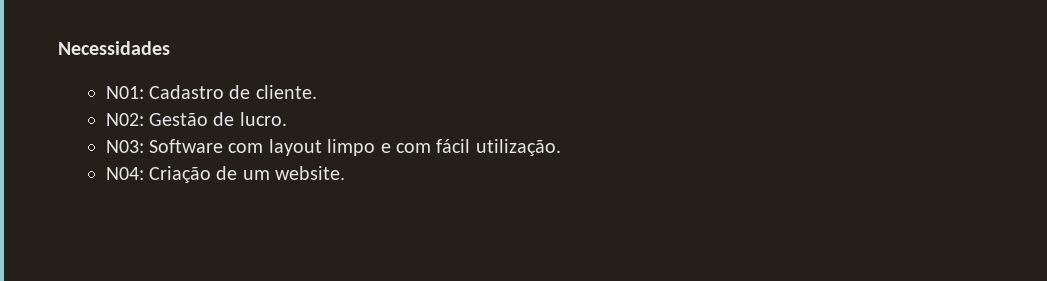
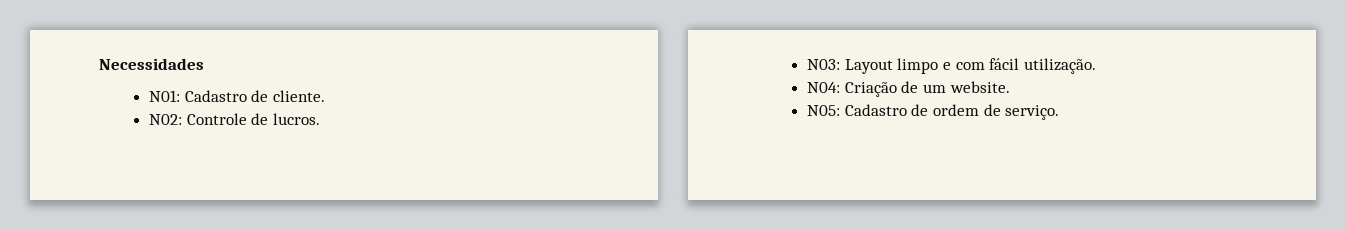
[148,112,287,126] [105,139,322,156] Gestão de lucro. // N03: Software com layout -> [186,113,320,125] [807,59,893,74] Controle de lucros. // N03: Layout
(346, 173) none -> [807,104,1060,120] // N05: Cadastro de ordem de serviço.

